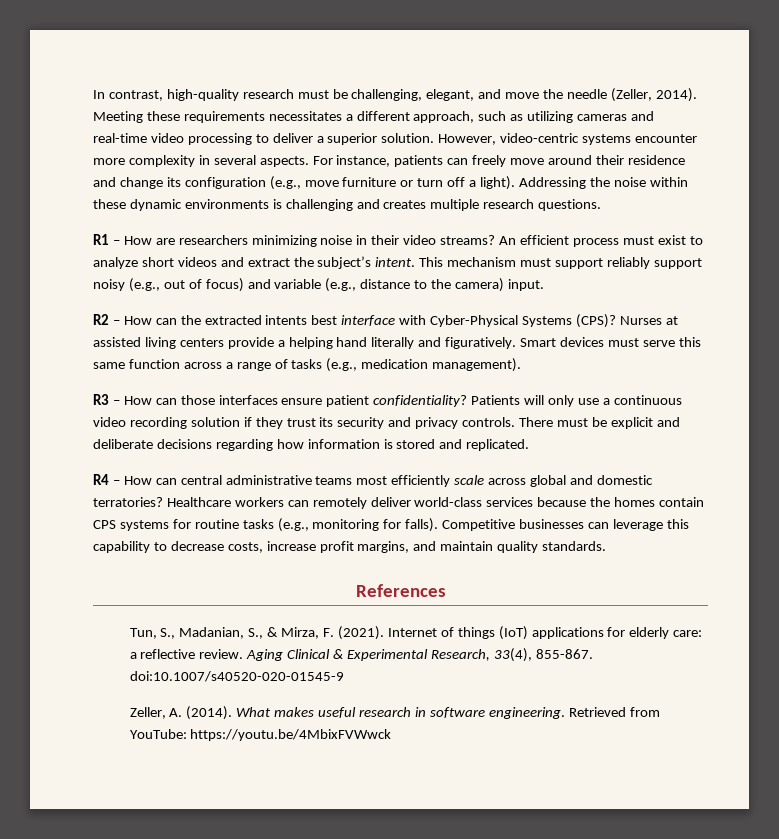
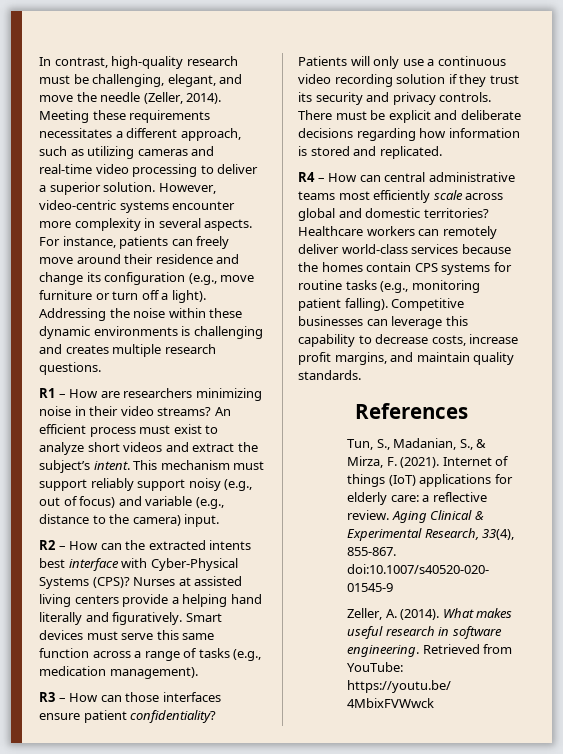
[93,497,163,507] terratories? -> [423,208,489,218] territories?
[383,518,439,532] for falls). -> [298,298,388,311] patient falling).

